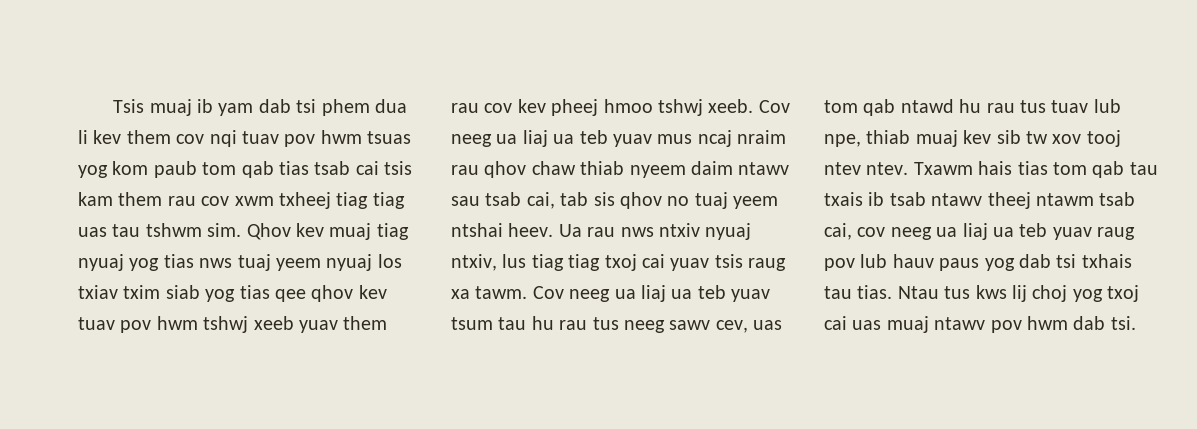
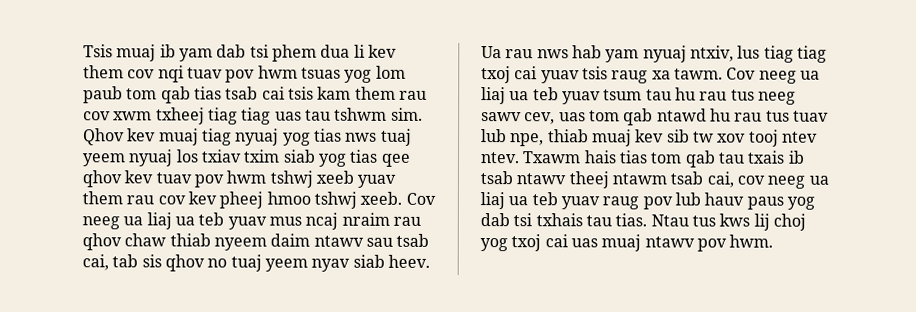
[112,161,149,175] kom -> [375,65,406,79] lom
[451,223,503,237] ntshai -> [311,254,385,272] nyav siab
[659,223,700,237] ntxiv -> [571,45,640,63] hab yam
[1027,316,1136,330] hwm dab tsi. -> [729,234,774,248] hwm.

